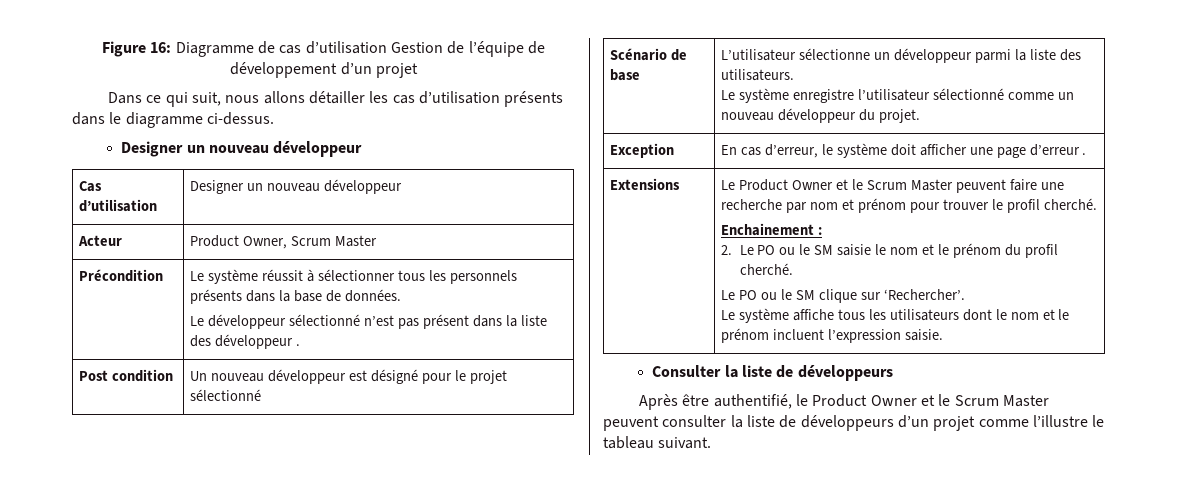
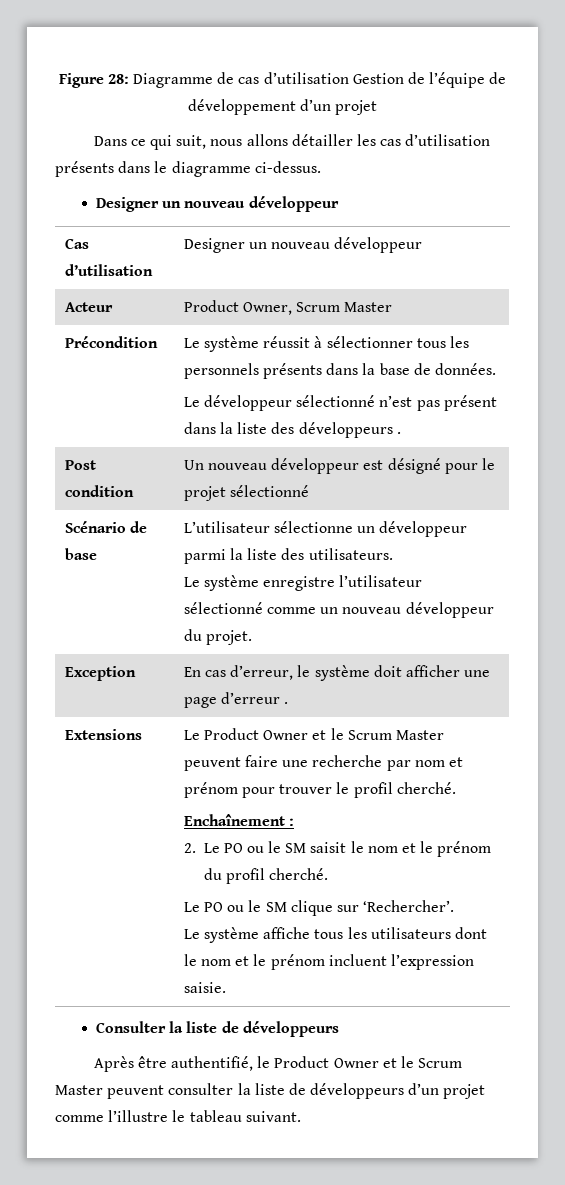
[150,42,172,53] 16: -> [107,74,129,84] 28:
[215,334,294,349] développeur -> [298,422,393,438] développeurs
[721,223,815,236] Enchainement -> [183,814,285,826] Enchaînement
[837,244,872,256] saisie -> [310,842,347,853] saisit

